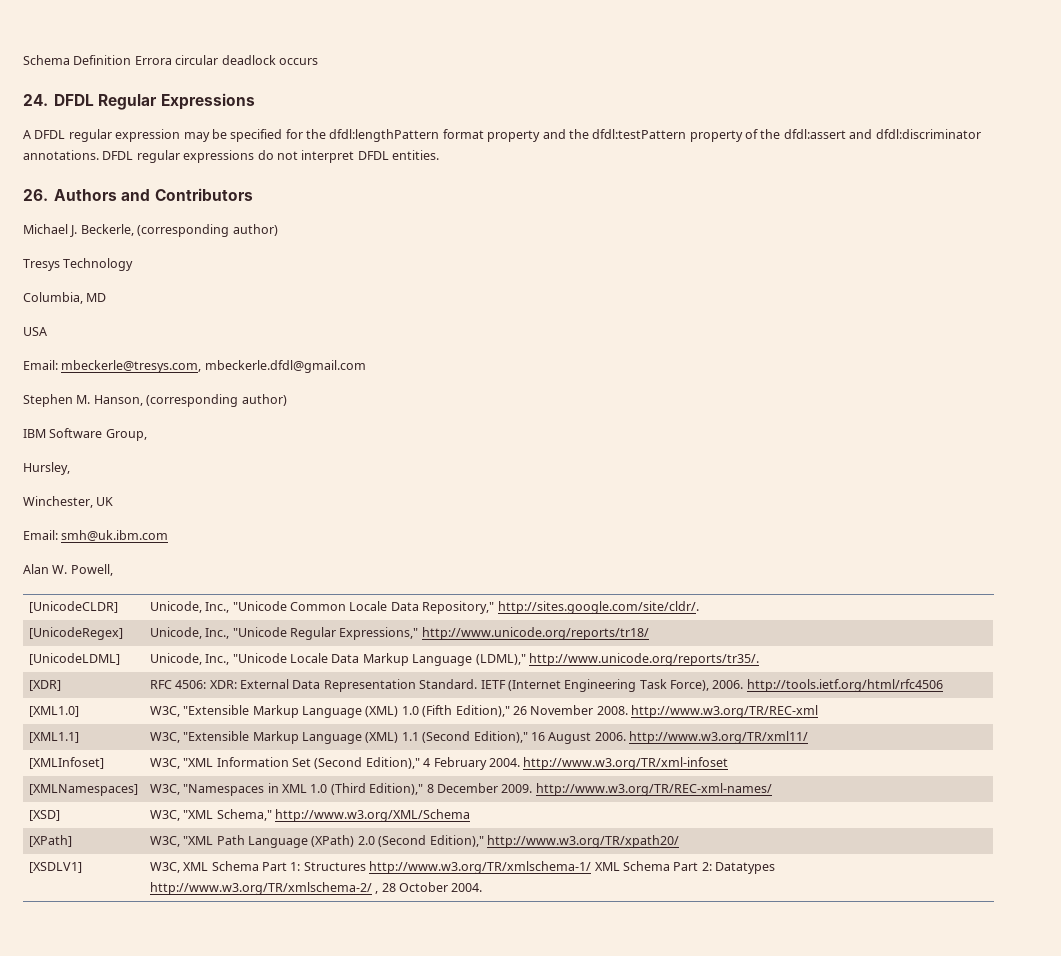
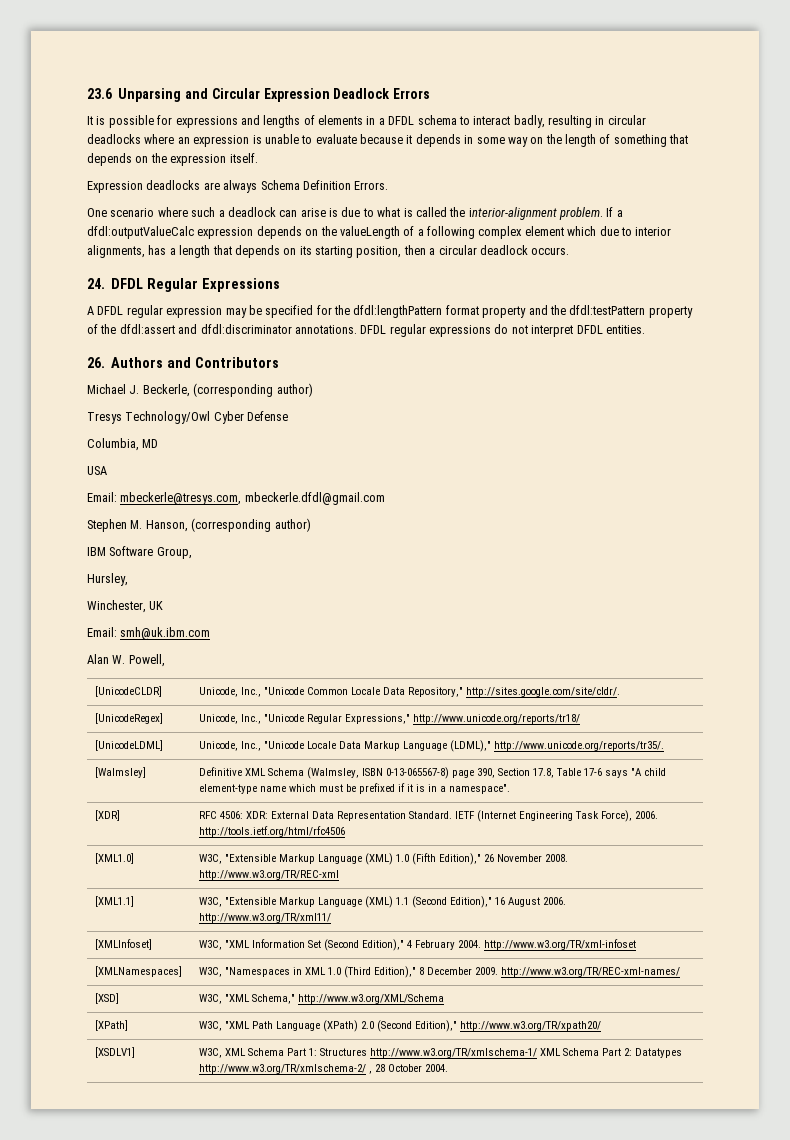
[23,55,172,65] Schema Definition Errora -> [87,88,431,102] [87,115,646,128] [87,134,689,147] [87,153,258,166] [87,180,389,193] [87,207,623,220] [87,226,672,239] [87,245,436,258] 23.6 Unparsing and Circular Expression Deadlock Errors // It is possible for expressions and lengths of elements in a DFDL schema to interact badly, resulting in circular deadlocks where an expression is unable to evaluate because it depends in some way on the length of something that depends on the expression itself. // Expression deadlocks are always Schema Definition Errors. // One scenario where such a deadlock can arise is due to what is called the interior-alignment problem. If a dfdl:outputValueCalc expression depends on the valueLength of a following complex element which due to interior alignments, has a length that depends on its starting position, then a
[278,58,318,65] occurs -> [531,247,570,255] occurs.
[63,258,134,271] Technology -> [125,411,289,424] Technology/Owl Cyber Defense
(759, 659) none -> [95,767,147,778] [199,767,667,779] [199,783,511,794] // [Walmsley] | Definitive XML Schema (Walmsley, ISBN 0-13-065567-8) page 390, Section 17.8, Table 17-6 says "A child element-type name which must be prefixed if it is in a namespace".

